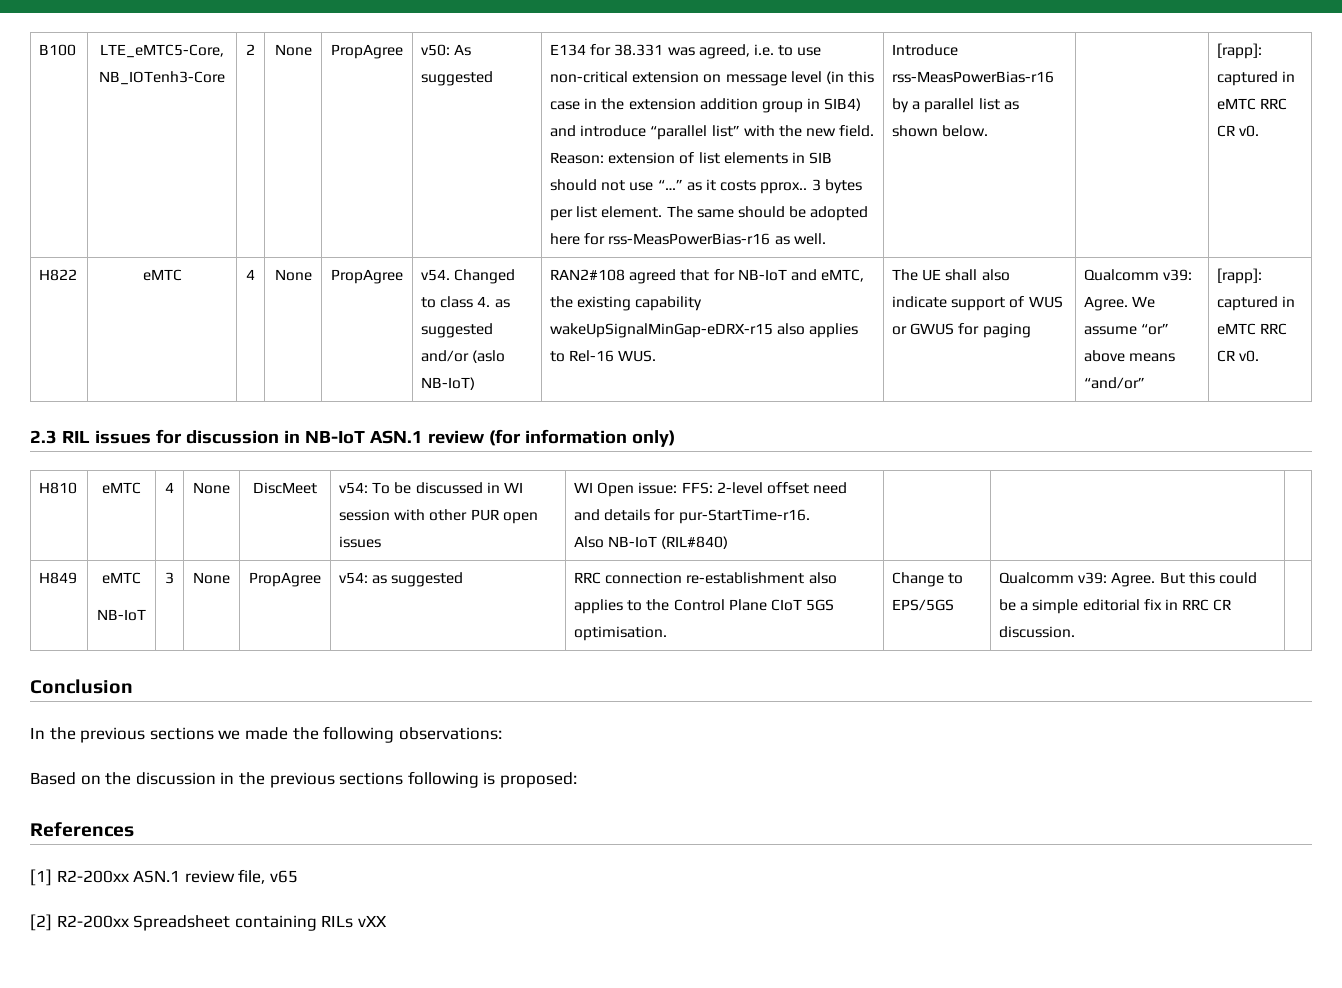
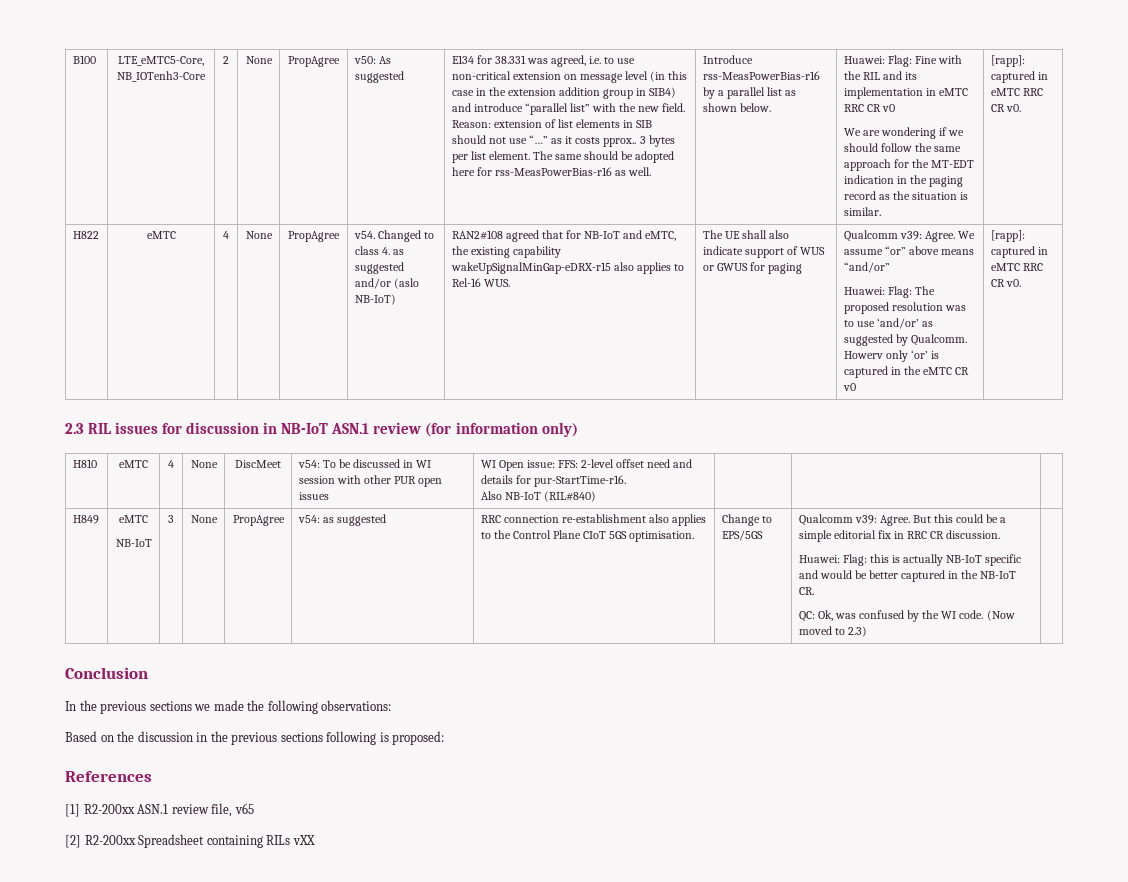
(989, 131) none -> [843,55,962,67] [843,71,917,80] [843,87,968,99] [843,104,895,112] [843,127,965,139] [843,143,961,152] [843,159,974,171] [843,175,963,187] [843,191,969,200] [843,207,881,216] Huawei: Flag: Fine with the RIL and its implementation in eMTC RRC CR v0 // We are wondering if we should follow the same approach for the MT-EDT indication in the paging record as the situation is similar.
(1146, 383) none -> [843,286,935,298] [843,302,966,314] [843,318,933,329] [843,334,967,346] [843,350,939,362] [843,366,970,378] [842,383,856,391] // Huawei: Flag: The proposed resolution was to use ‘and/or’ as suggested by Qualcomm. Howerv only ‘or’ is captured in the eMTC CR v0
(1076, 632) none -> [798,554,1022,566] [798,570,1017,582] [798,587,814,595] [798,610,1015,622] [798,626,867,637] // Huawei: Flag: this is actually NB-IoT specific and would be better captured in the NB-IoT CR. // QC: Ok, was confused by the WI code. (Now moved to 2.3)

